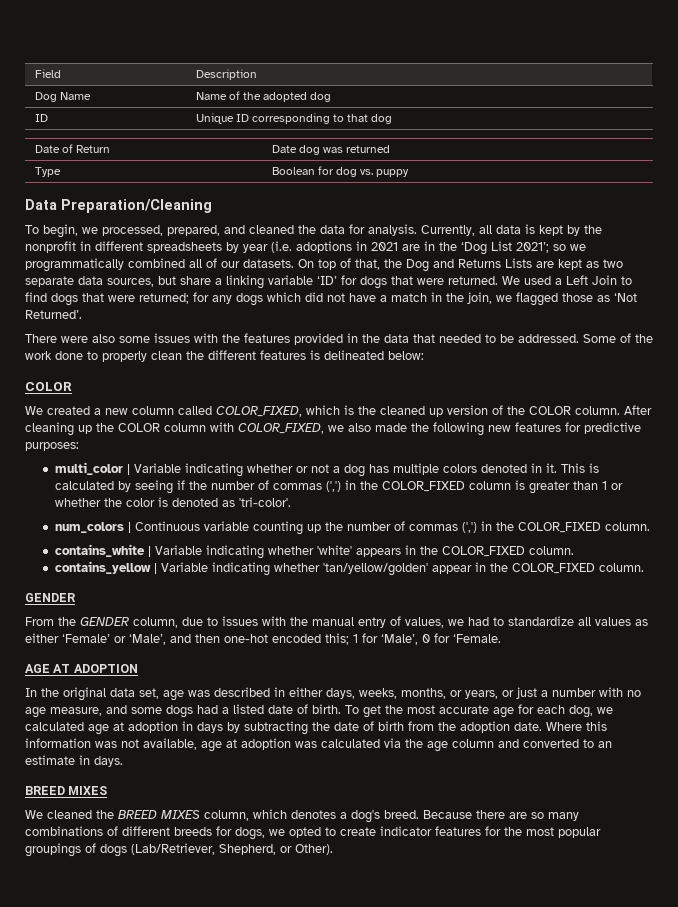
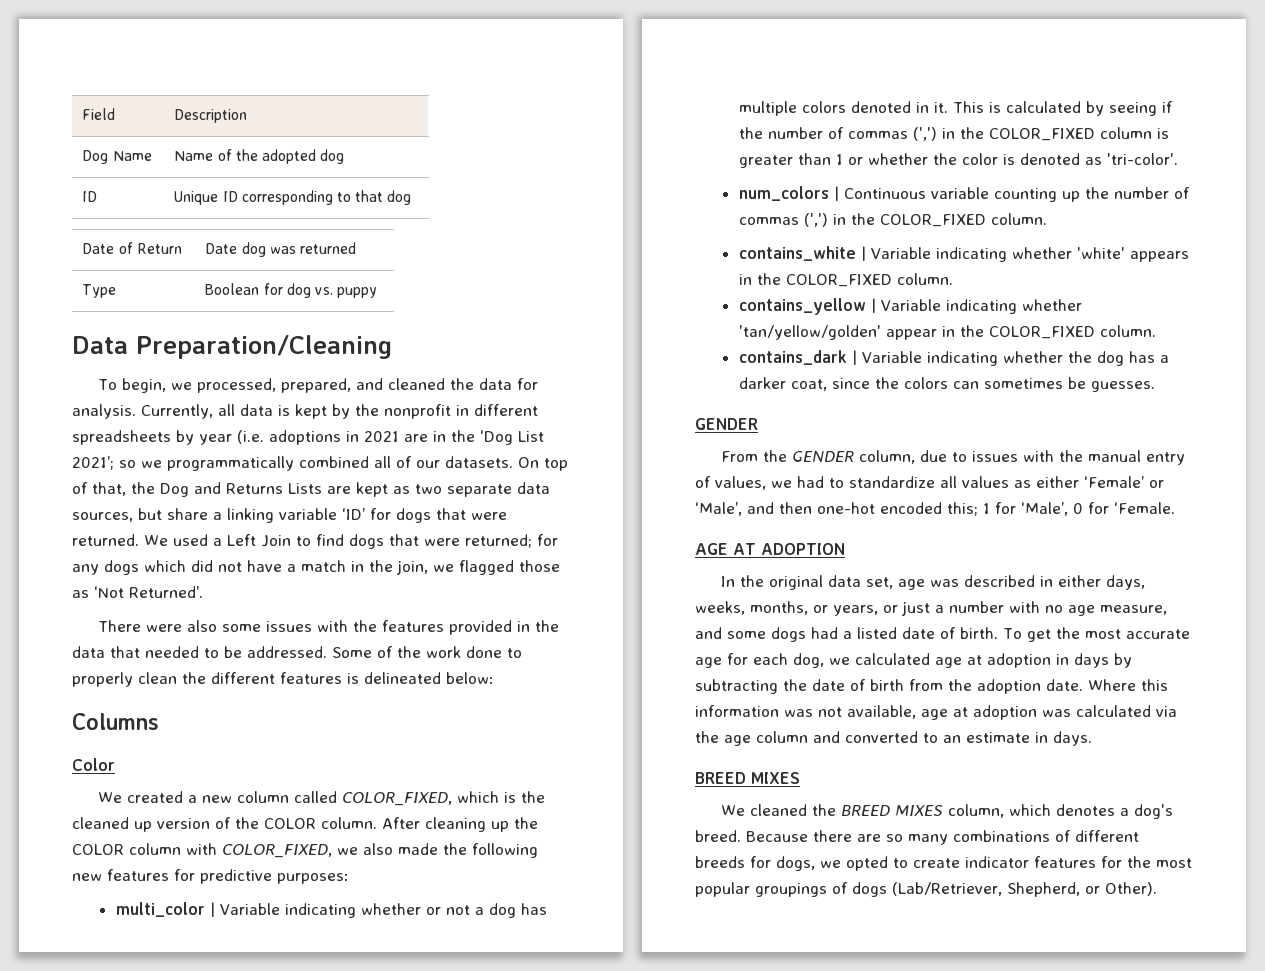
[25,382,72,391] COLOR -> [72,713,159,730] [72,758,115,771] Columns // Color
(644, 567) none -> [738,350,1169,366] [738,377,1155,392] // contains_dark | Variable indicating whether the dog has a darker coat, since the colors can sometimes be guesses.

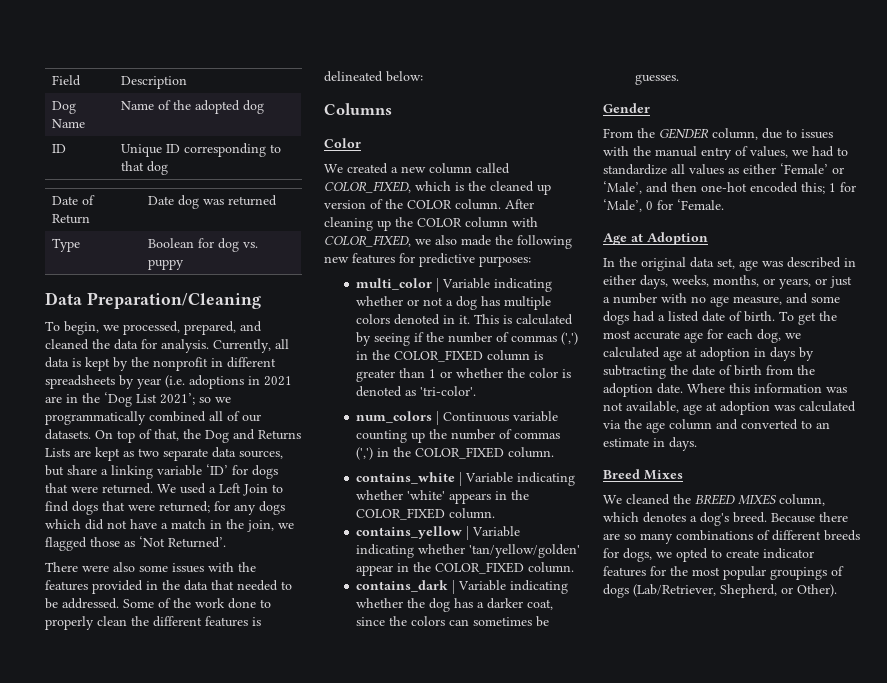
[695,418,758,430] GENDER -> [603,103,650,113] Gender
[695,543,845,555] AGE AT ADOPTION -> [603,232,708,245] Age at Adoption
[695,772,800,784] BREED MIXES -> [603,469,683,480] Breed Mixes

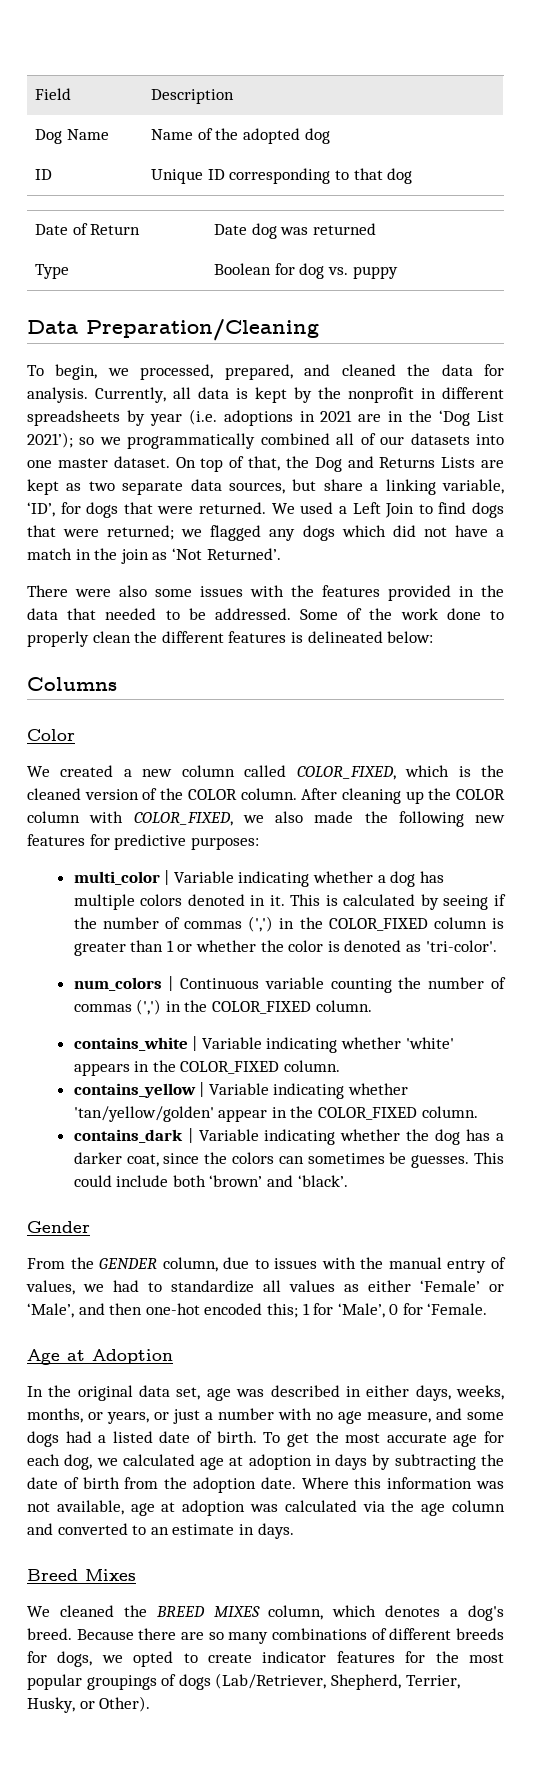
[160,393,195,405] 2021’; -> [27,432,73,448] 2021’);
[45,429,91,440] datasets. -> [410,433,505,445] [27,456,170,468] datasets into one master dataset.
[157,464,228,476] variable ‘ID’ -> [441,479,504,494] [27,502,55,517] variable, ‘ID’,
[214,501,230,511] for -> [181,525,262,541] we flagged
[247,520,294,532] [45,537,120,551] join, we flagged those -> [120,549,149,564] join
[537,184,551,195] up -> (81, 794) none
[407,297,444,306] or not -> (374, 877) none
[411,432,426,443] up -> (392, 985) none
(680, 79) none -> [474,1152,504,1164] [73,1175,348,1187] This could include both ‘brown’ and ‘black’.
(777, 591) none -> [405,1675,460,1689] [27,1697,75,1713] Terrier, Husky,

